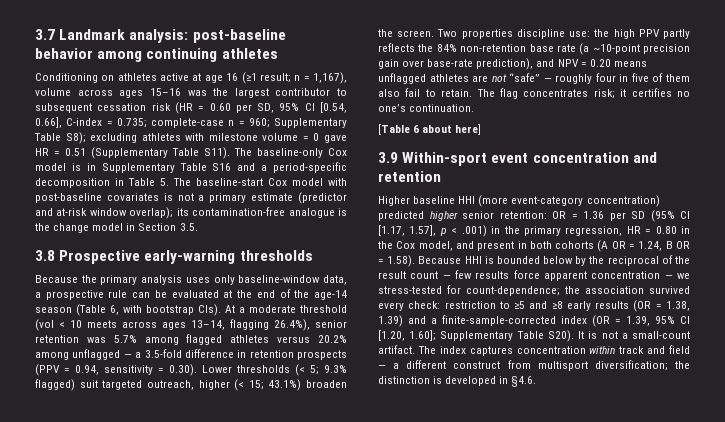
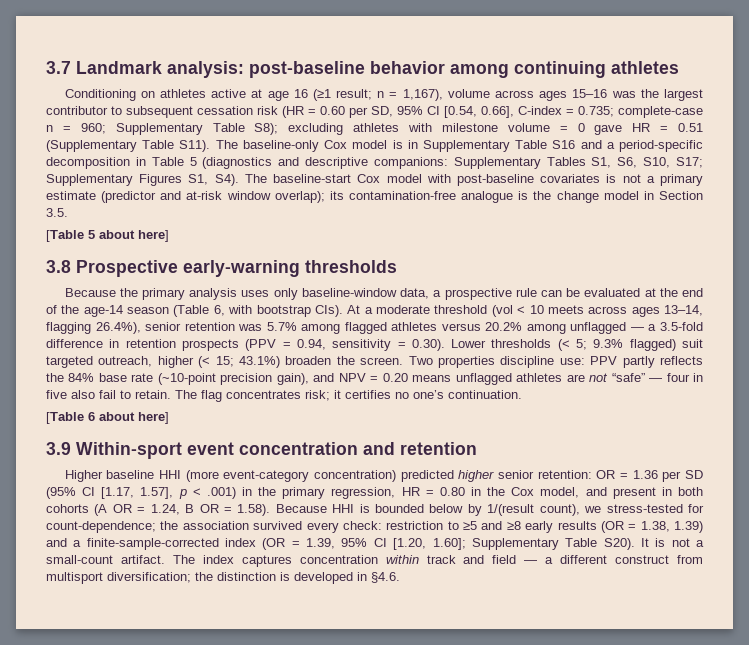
[160,178,169,186] 5. -> [189,157,703,169] [46,174,239,186] 5 (diagnostics and descriptive companions: Supplementary Tables S1, S6, S10, S17; Supplementary Figures S1, S4).
(198, 227) none -> [46,230,169,242] // [Table 5 about here]
[594,29,635,39] the high -> (585, 361) none
[460,44,527,52] non-retention -> (95, 377) none
[579,43,690,55] [378,58,534,70] (a ~10-point precision gain over base-rate prediction), -> [157,373,309,385] (~10-point precision gain),
[555,74,593,84] roughly -> (663, 380) none
[652,73,690,82] of them -> (67, 394) none
[589,255,690,266] [378,270,673,281] the reciprocal of the result count — few results force apparent concentration — -> [487,504,580,516] 1/(result count),

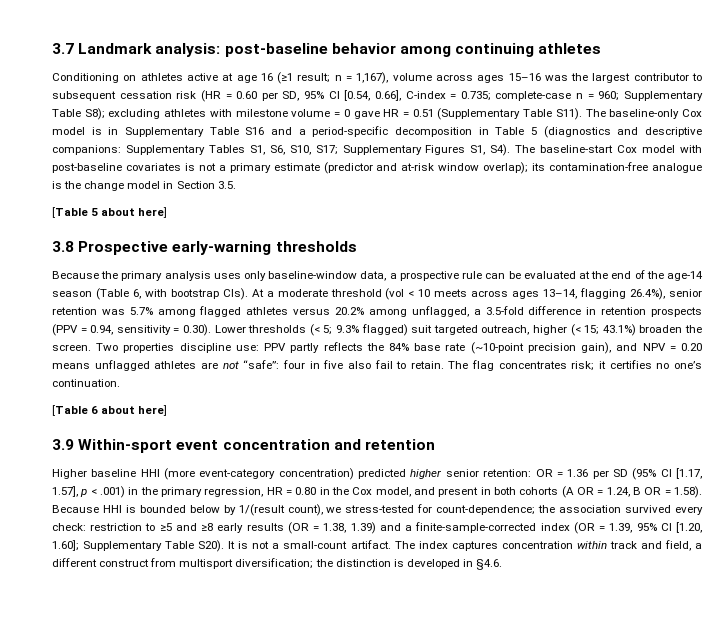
[570,322,644,334] unflagged — -> [411,306,469,317] unflagged,
[611,373,663,382] “safe” — -> [243,360,280,369] “safe”:
[492,555,538,564] field — -> [664,540,691,551] field,

